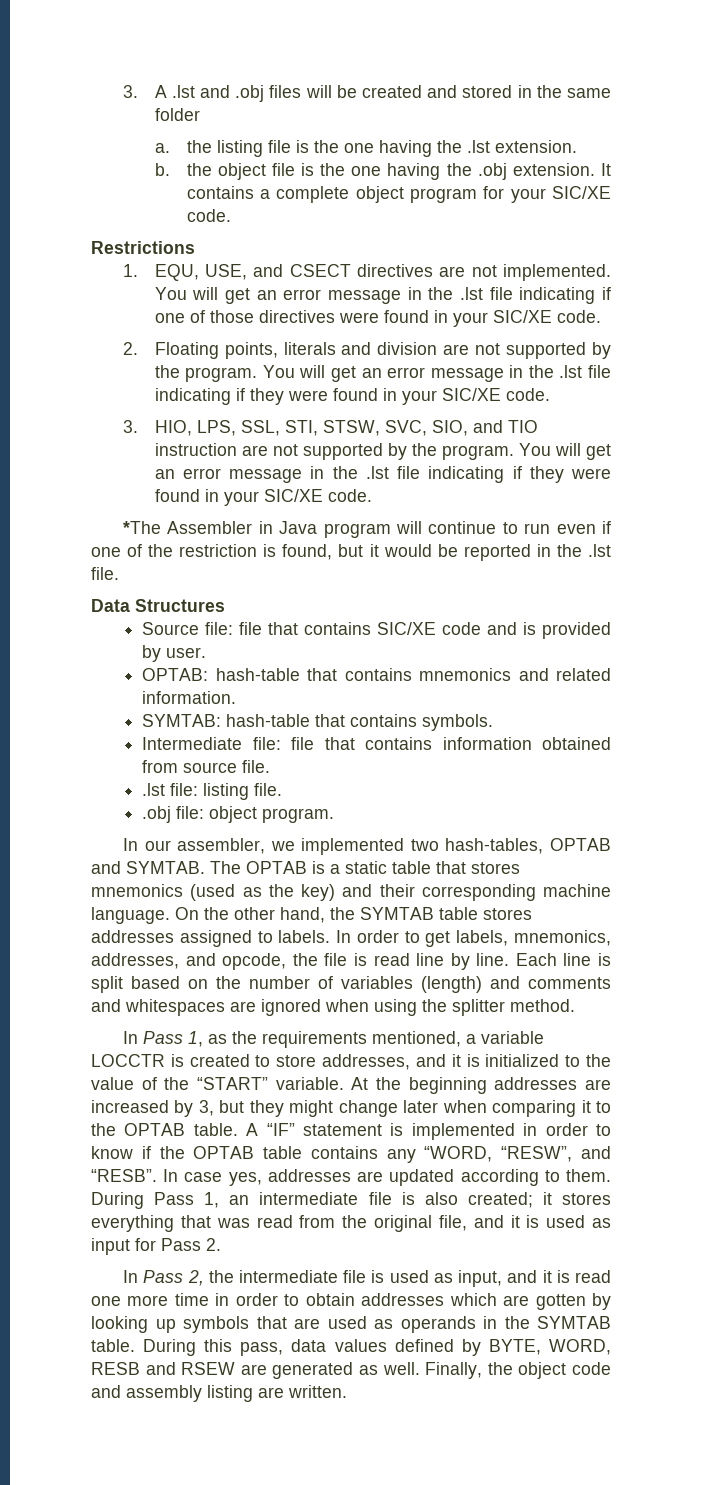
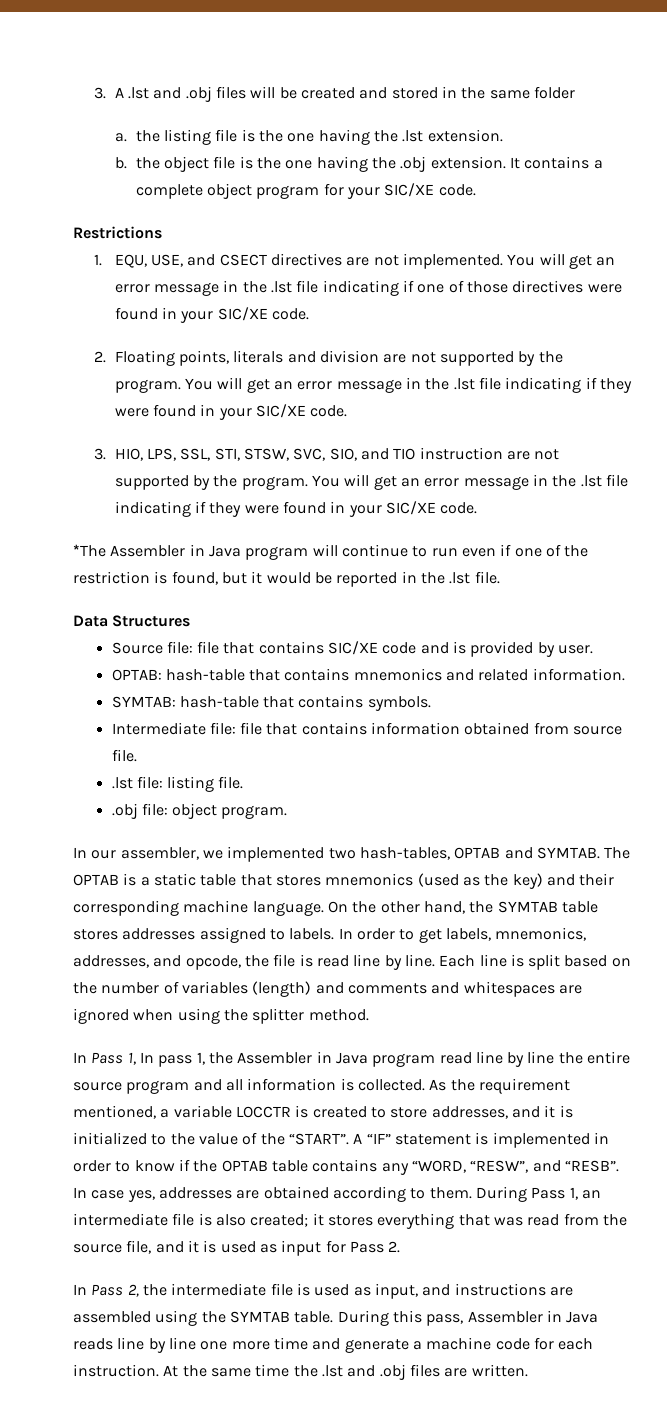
[208,1031,368,1048] as the requirements -> [139,1051,631,1067] [73,1078,570,1094] In pass 1, the Assembler in Java program read line by line the entire source program and all information is collected. As the requirement
[197,1077,611,1094] [91,1100,611,1117] [91,1123,238,1136] “START” variable. At the beginning addresses are increased by 3, but they might change later when comparing it to the OPTAB table. -> [288,1133,349,1145] “START”.
[389,1169,455,1186] updated -> [263,1186,329,1199] obtained
[374,1215,432,1232] original -> [73,1244,122,1253] source
[542,1270,612,1283] [91,1293,611,1310] [91,1316,497,1333] it is read one more time in order to obtain addresses which are gotten by looking up symbols that are used as operands in -> [454,1283,573,1296] [73,1310,198,1326] instructions are assembled using
[291,1339,611,1356] [91,1362,612,1379] [91,1385,253,1402] data values defined by BYTE, WORD, RESB and RSEW are generated as well. Finally, the object code and assembly listing -> [467,1310,599,1323] [73,1337,594,1353] [73,1364,440,1380] Assembler in Java reads line by line one more time and generate a machine code for each instruction. At the same time the .lst and .obj files

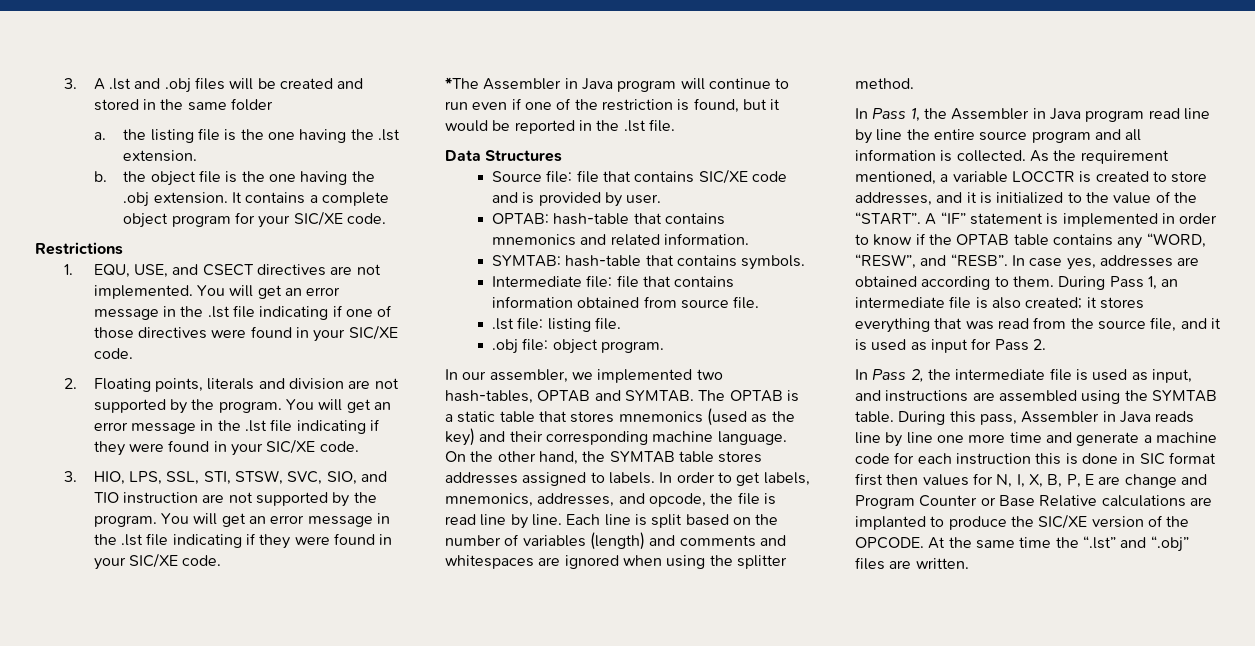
[139,1052,205,1067] In pass 1, -> (920, 115) none
[73,1364,159,1377] instruction. -> [955,452,1216,465] [855,473,1207,488] [855,495,1212,509] [855,514,1190,530] [855,537,924,549] instruction this is done in SIC format first then values for N, I, X, B, P, E are change and Program Counter or Base Relative calculations are implanted to produce the SIC/XE version of the OPCODE.
[321,1364,406,1380] .lst and .obj -> [1082,536,1189,552] “.lst” and “.obj”

